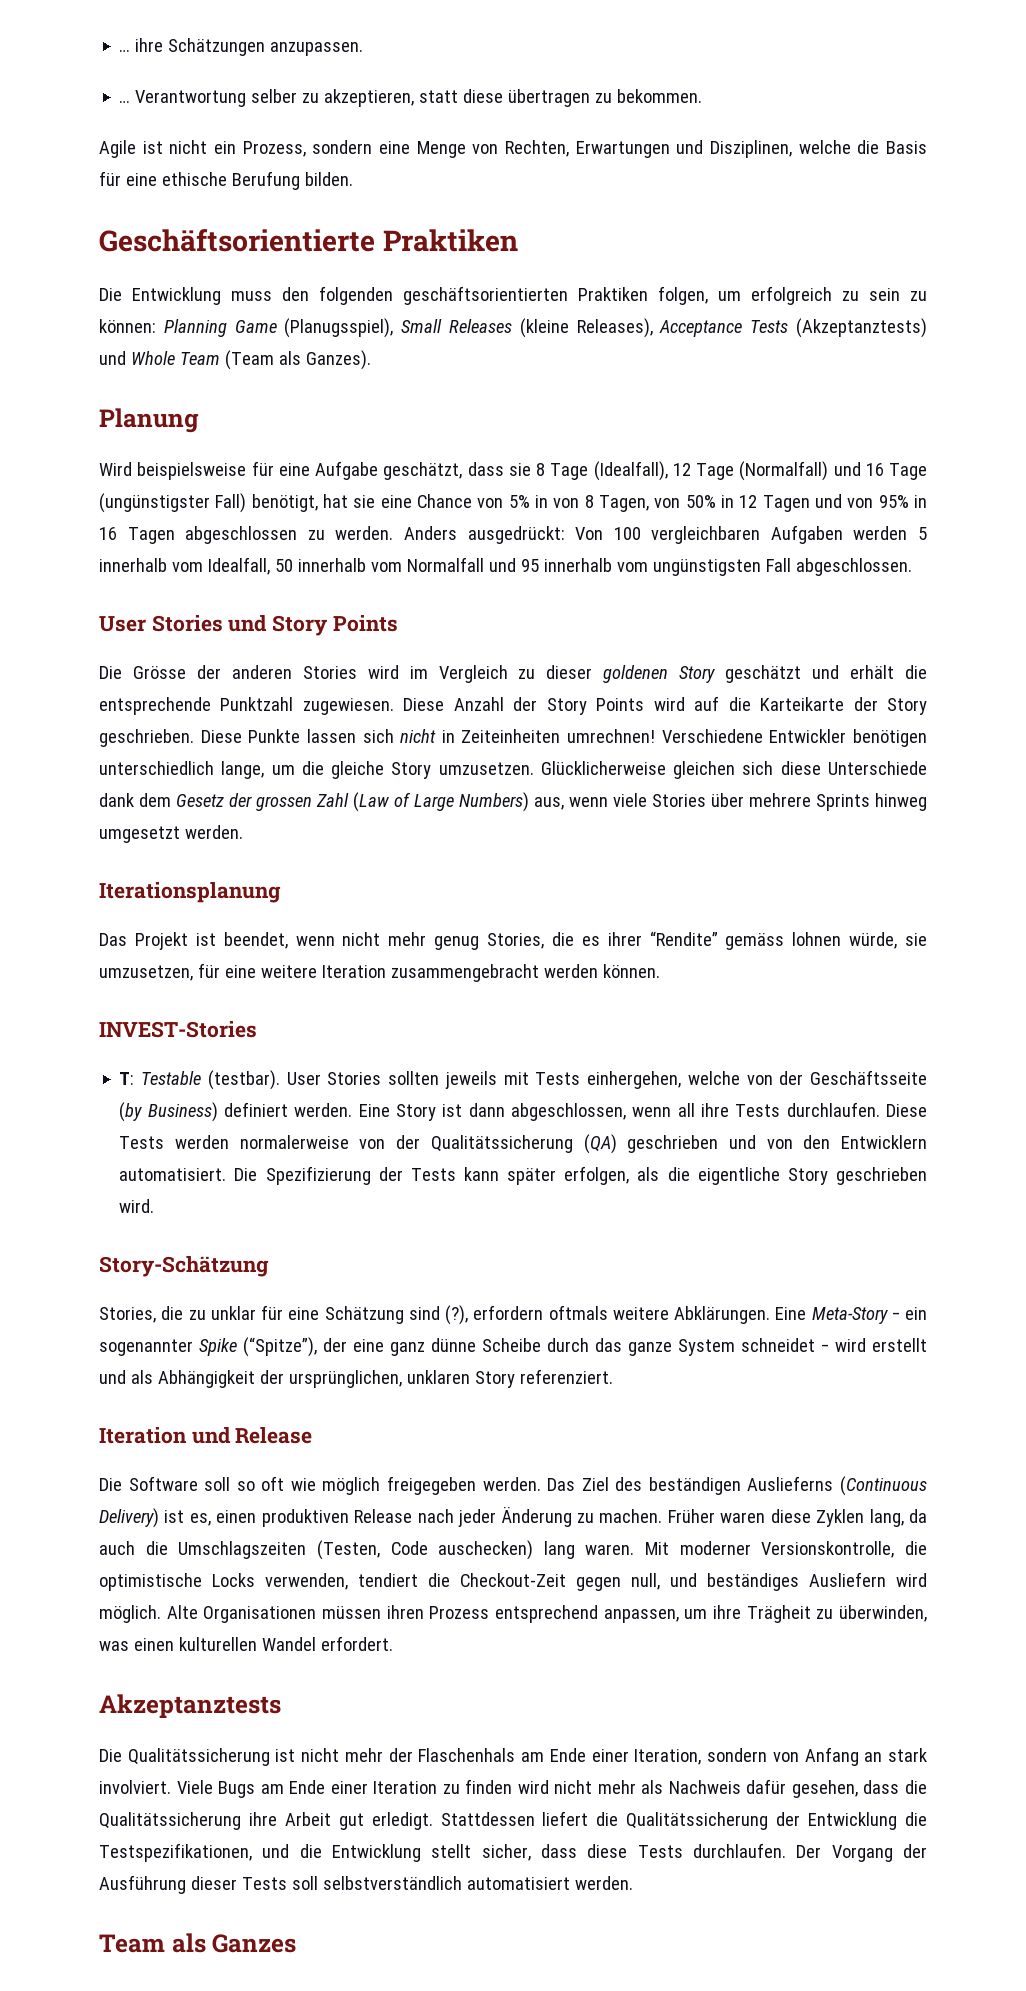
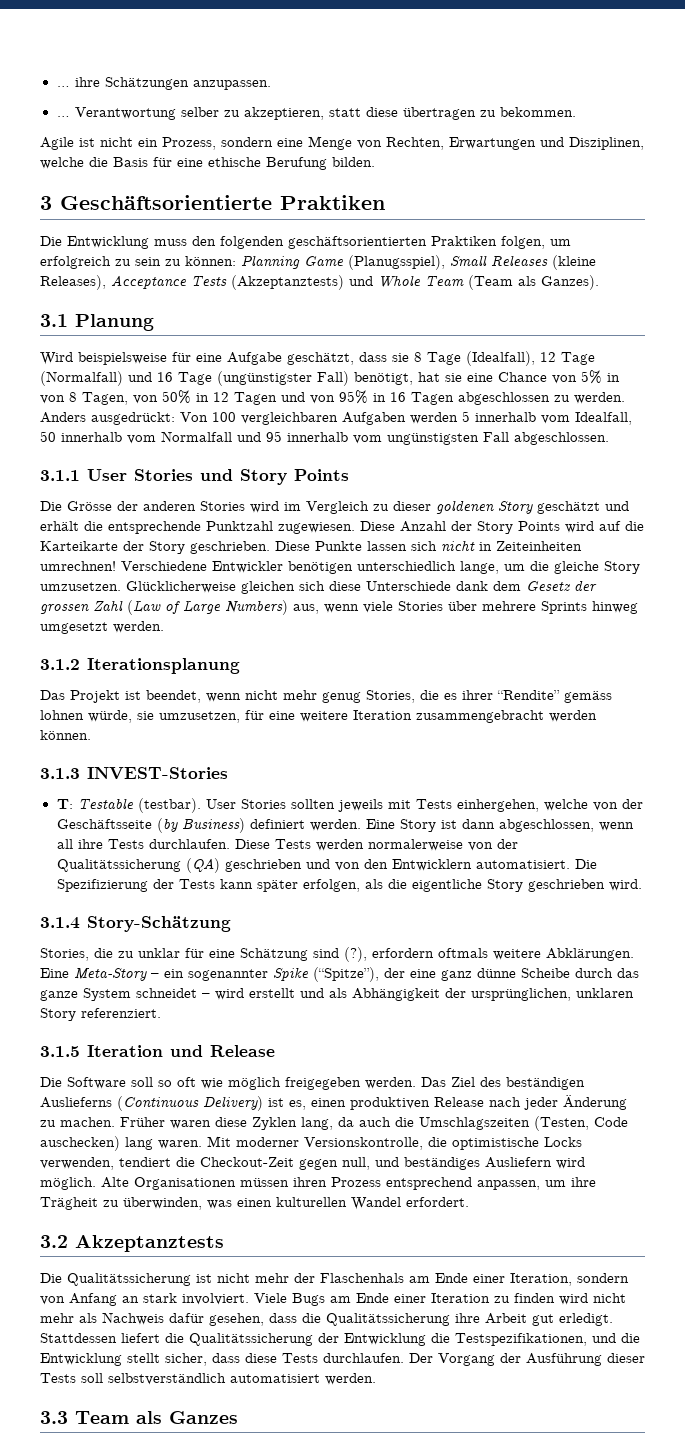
(353, 179) none -> [40,196,52,210] 3
(371, 360) none -> [40,314,68,327] 3.1
(912, 567) none -> [40,470,80,481] 3.1.1
(243, 832) none -> [40,659,80,670] 3.1.2
(660, 971) none -> [40,768,80,779] 3.1.3
(155, 1206) none -> [40,917,80,929] 3.1.4
(613, 1376) none -> [40,1046,80,1057] 3.1.5
(393, 1643) none -> [40,1235,68,1248] 3.2
(633, 1883) none -> [40,1411,68,1424] 3.3

